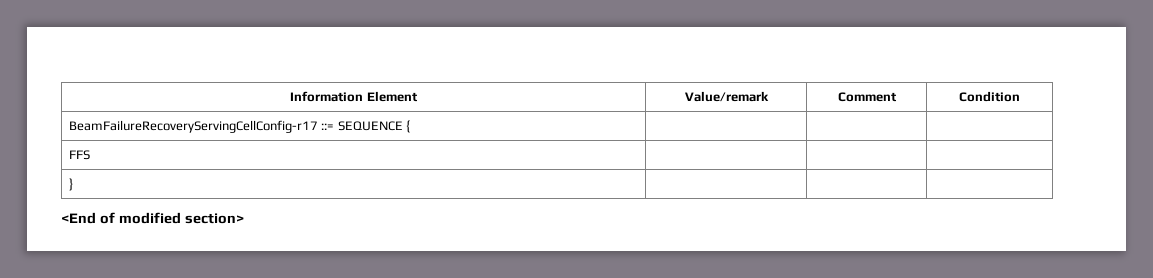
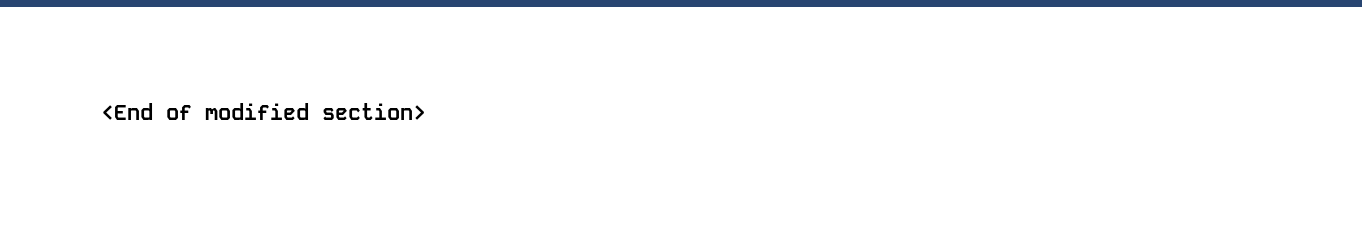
[290,91,418,102] [684,91,769,102] [837,92,897,102] [959,91,1020,102] [68,120,411,133] [68,150,90,160] [68,178,73,191] Information Element | Value/remark | Comment | Condition // BeamFailureRecoveryServingCellConfig-r17 ::= SEQUENCE { | | | // FFS | | | // } | | | // -> (101, 111) none

